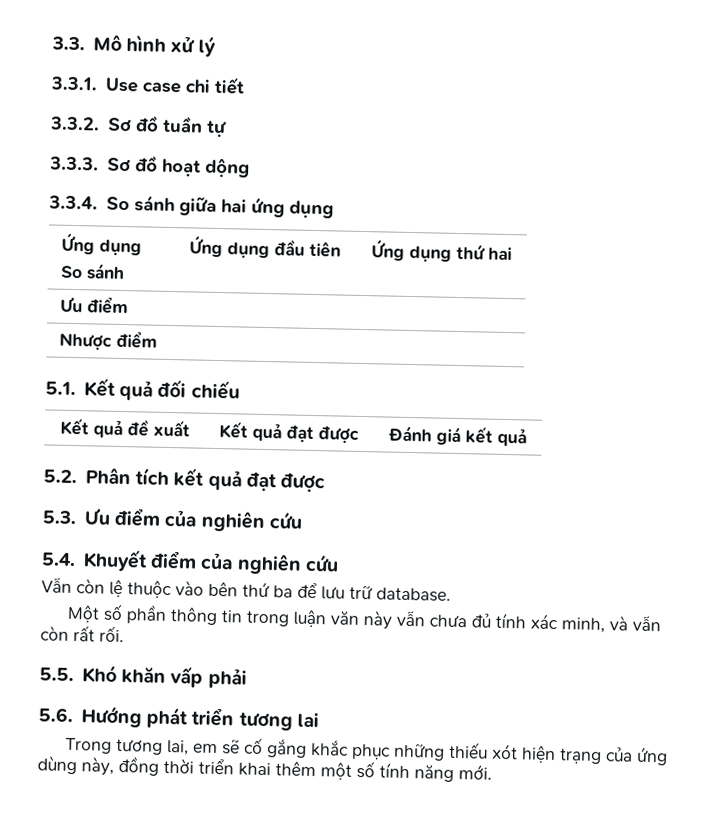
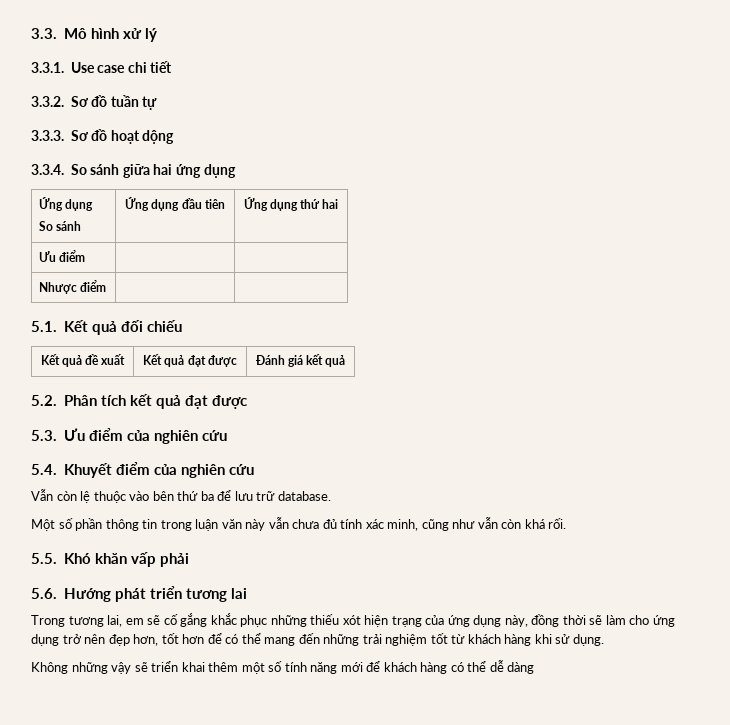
[608,615,628,631] và -> [421,519,476,531] cũng như
[73,625,95,642] rất -> [524,519,545,529] khá
[37,755,77,775] dùng -> [473,615,502,627] dụng
(194, 765) none -> [589,615,675,627] [31,633,604,646] [31,662,148,674] sẽ làm cho ứng dụng trở nên đẹp hơn, tốt hơn để có thể mang đến những trải nghiệm tốt từ khách hàng khi sử dụng. // Không những vậy sẽ
[458,764,492,780] mới. -> [340,660,535,674] mới để khách hàng có thể dễ dàng

